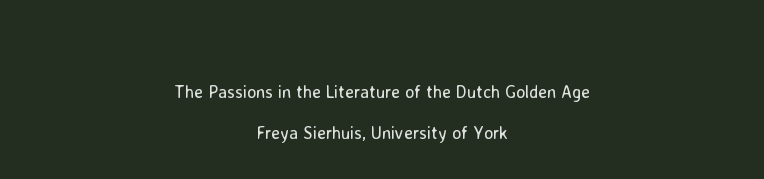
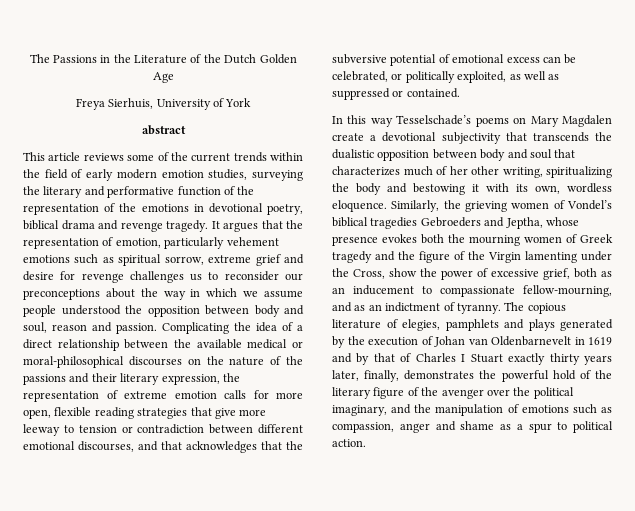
(509, 132) none -> [141,125,186,135] [23,152,303,162] [23,169,303,181] [23,186,255,198] [23,203,303,215] [23,220,303,232] [23,237,279,249] [23,254,304,266] [23,271,303,283] [23,288,303,300] [23,305,304,317] [23,322,303,334] [23,339,303,351] [23,356,303,368] [23,373,240,385] [23,390,303,402] [23,407,267,419] [23,424,303,436] [23,441,303,453] [332,54,577,66] [332,71,560,83] [332,88,460,100] [332,115,612,127] [332,132,612,144] [332,149,576,161] [332,166,612,178] [332,183,612,195] [332,200,612,212] [332,217,579,229] [332,234,613,246] [332,251,612,263] [332,268,612,280] [332,285,612,297] [332,302,566,314] [332,319,613,331] [332,336,612,348] [332,353,612,365] [332,370,612,382] [332,387,574,399] [332,404,612,416] [332,421,613,433] [332,439,366,447] // abstract // This article reviews some of the current trends within the field of early modern emotion studies, surveying the literary and performative function of the representation of the emotions in devotional poetry, biblical drama and revenge tragedy. It argues that the representation of emotion, particularly vehement emotions such as spiritual sorrow, extreme grief and desire for revenge challenges us to reconsider our preconceptions about the way in which we assume people understood the opposition between body and soul, reason and passion. Complicating the idea of a direct relationship between the available medical or moral-philosophical discourses on the nature of the passions and their literary expression, the representation of extreme emotion calls for more open, flexible reading strategies that give more leeway to tension or contradiction between different emotional discourses, and that acknowledges that the subversive potential of emotional excess can be celebrated, or politically exploited, as well as suppressed or contained. // In this way Tesselschade’s poems on Mary Magdalen create a devotional subjectivity that transcends the dualistic opposition between body and soul that characterizes much of her other writing, spiritualizing the body and bestowing it with its own, wordless eloquence. Similarly, the grieving women of Vondel’s biblical tragedies Gebroeders and Jeptha, whose presence evokes both the mourning women of Greek tragedy and the figure of the Virgin lamenting under the Cross, show the power of excessive grief, both as an inducement to compassionate fellow-mourning, and as an indictment of tyranny. The copious literature of elegies, pamphlets and plays generated by the execution of Johan van Oldenbarnevelt in 1619 and by that of Charles I Stuart exactly thirty years later, finally, demonstrates the powerful hold of the literary figure of the avenger over the political imaginary, and the manipulation of emotions such as compassion, anger and shame as a spur to political action.

